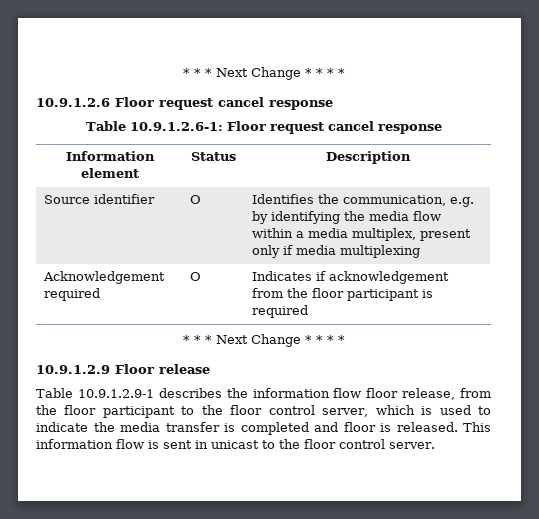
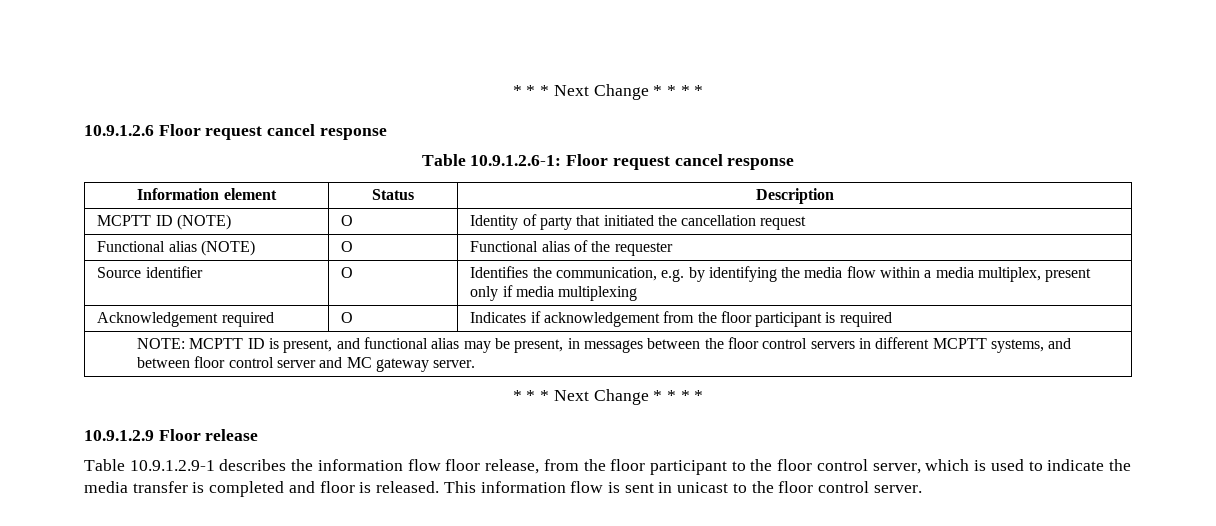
(411, 157) none -> [97,214,231,230] [341,215,354,226] [470,214,807,230] [97,240,255,256] [341,241,354,252] [470,240,673,256] // MCPTT ID (NOTE) | O | Identity of party that initiated the cancellation request // Functional alias (NOTE) | O | Functional alias of the requester
(309, 311) none -> [137,337,1072,353] [137,356,476,372] // NOTE: MCPTT ID is present, and functional alias may be present, in messages between the floor control servers in different MCPTT systems, and between floor control server and MC gateway server.

